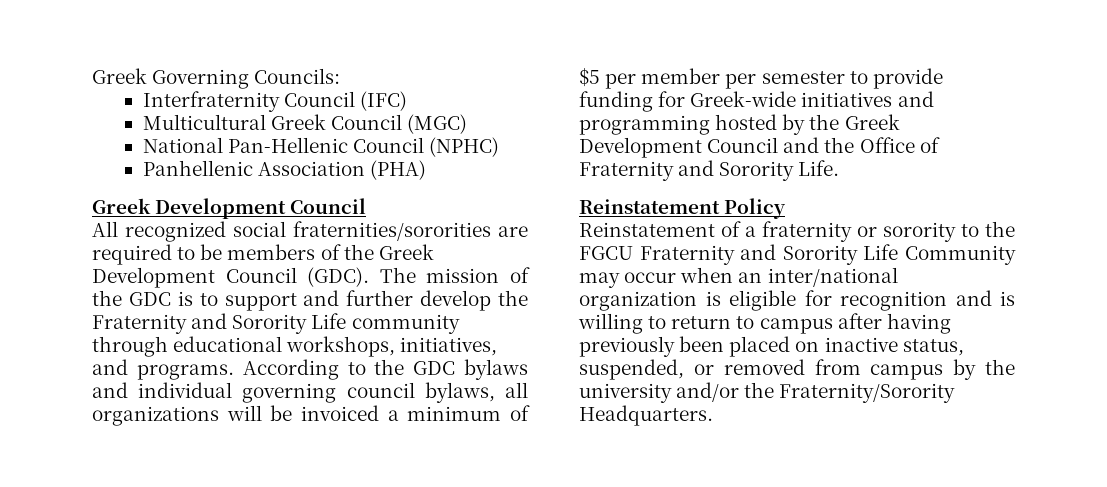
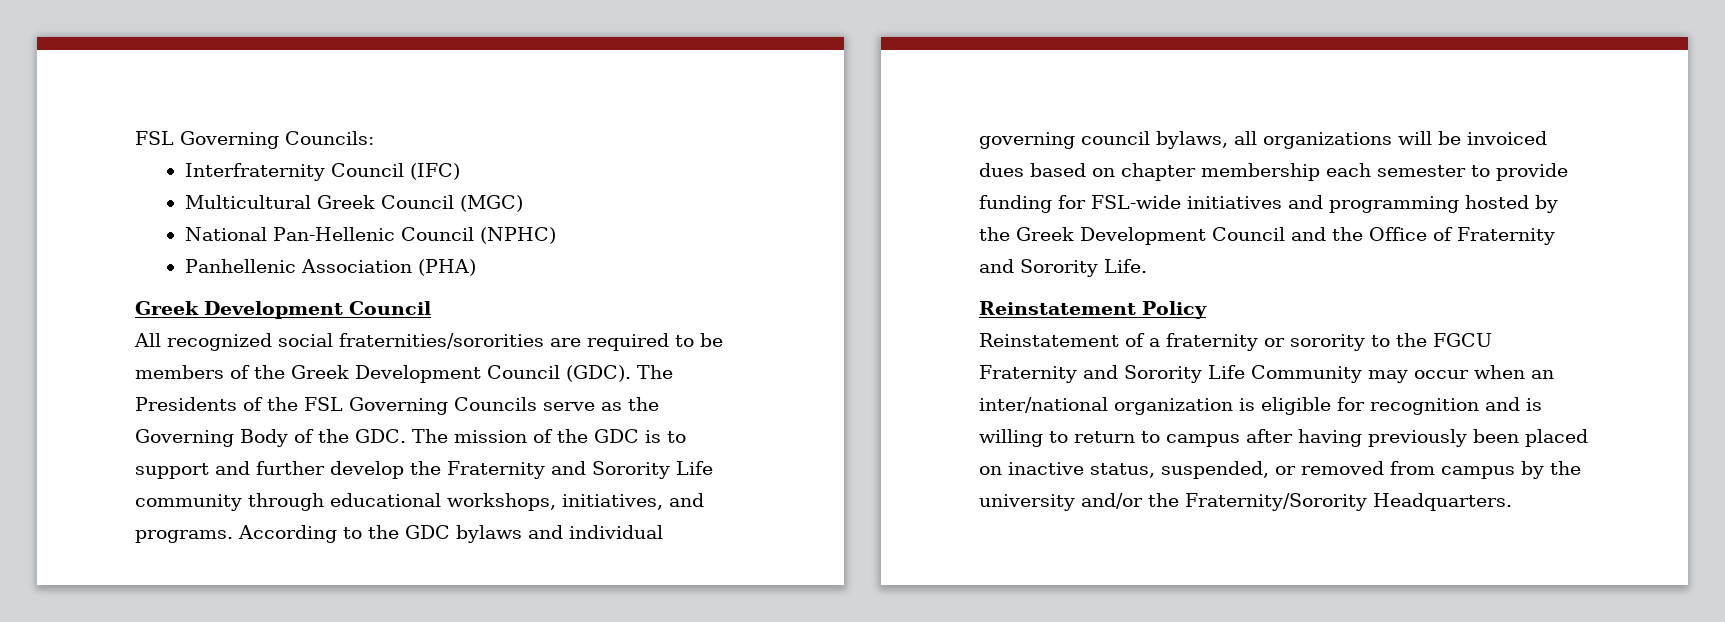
[92,68,147,84] Greek -> [135,131,174,145] FSL
(416, 275) none -> [135,397,659,415] [135,429,448,447] Presidents of the FSL Governing Councils serve as the Governing Body of the GDC. The
[387,405,531,421] [579,68,757,89] a minimum of $5 per member per -> [979,163,1371,181] dues based on chapter membership each
[690,91,797,107] Greek-wide -> [1091,195,1181,209] FSL-wide

